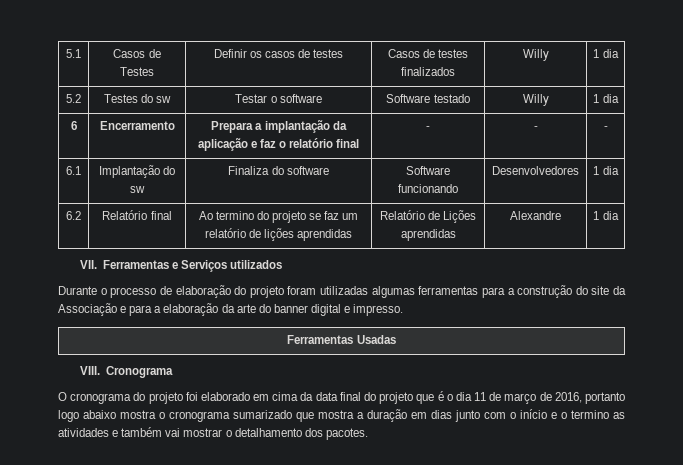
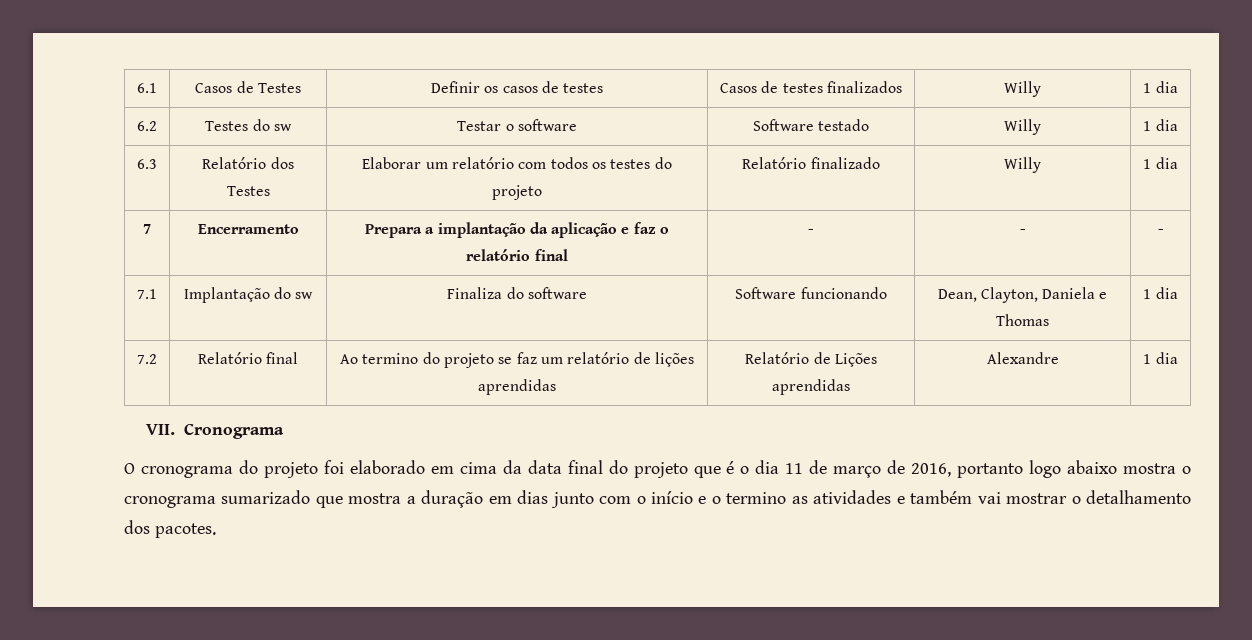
[66,49,81,58] 5.1 -> [137,83,157,93] 6.1
[66,94,81,103] 5.2 -> [137,121,157,131] 6.2
[70,121,77,130] 6 -> [137,159,157,169] [202,157,294,169] [226,186,270,196] [362,157,672,169] [491,185,542,200] [742,157,880,169] [1004,157,1041,173] [1143,157,1178,169] [143,224,151,234] 6.3 | Relatório dos Testes | Elaborar um relatório com todos os testes do projeto | Relatório finalizado | Willy | 1 dia // 7
[66,166,81,175] 6.1 -> [137,289,157,299] 7.1
[492,166,579,175] [593,166,619,175] [66,211,81,220] Desenvolvedores | 1 dia // 6.2 -> [937,287,1108,303] [996,314,1049,326] [1143,287,1178,299] [137,354,157,364] Dean, Clayton, Daniela e Thomas | 1 dia // 7.2
[102,260,283,272] [58,285,626,298] [58,303,404,316] [287,335,396,344] [79,366,100,375] Ferramentas e Serviços utilizados // Durante o processo de elaboração do projeto foram utilizadas algumas ferramentas para a construção do site da Associação e para a elaboração da arte do banner digital e impresso. // Ferramentas Usadas // VIII. -> (176, 429) none

